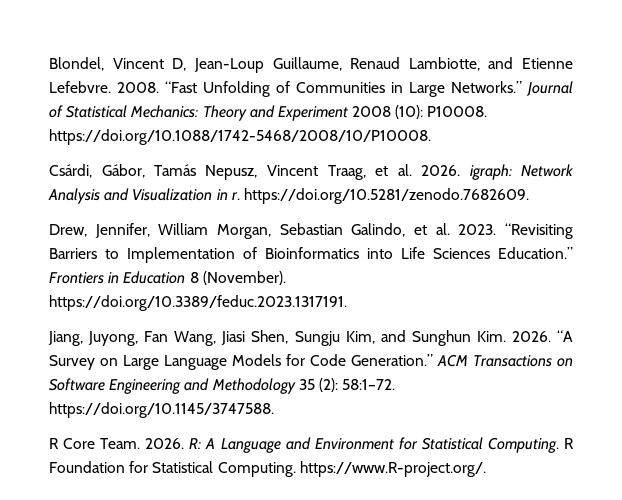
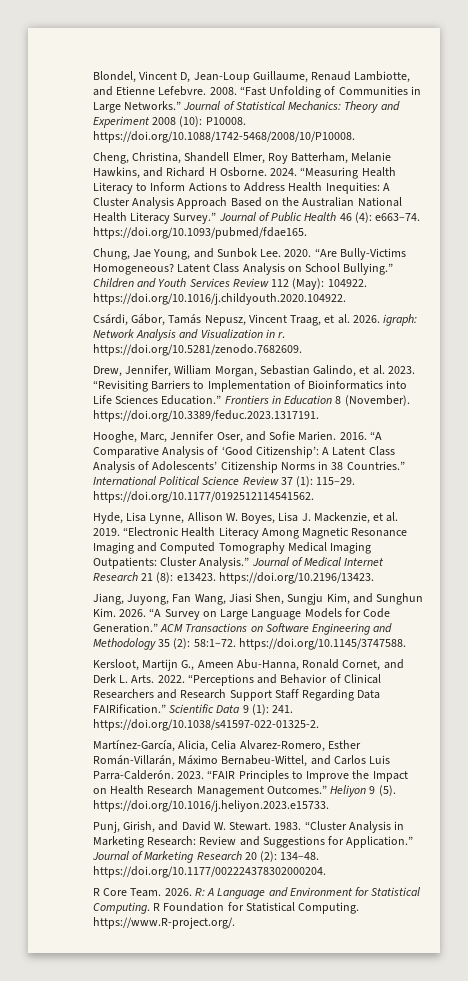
(431, 137) none -> [93,152,392,164] [93,167,396,179] [93,182,390,194] [93,197,402,209] [93,212,421,224] [93,227,307,239] [93,248,406,260] [93,263,394,275] [93,278,367,290] [93,293,346,305] // Cheng, Christina, Shandell Elmer, Roy Batterham, Melanie Hawkins, and Richard H Osborne. 2024. “Measuring Health Literacy to Inform Actions to Address Health Inequities: A Cluster Analysis Approach Based on the Australian National Health Literacy Survey.” Journal of Public Health 46 (4): e663–74. https://doi.org/10.1093/pubmed/fdae165. // Chung, Jae Young, and Sunbok Lee. 2020. “Are Bully-Victims Homogeneous? Latent Class Analysis on School Bullying.” Children and Youth Services Review 112 (May): 104922. https://doi.org/10.1016/j.childyouth.2020.104922.
(347, 303) none -> [93,431,382,443] [93,446,395,458] [93,461,405,473] [93,476,356,487] [93,491,314,503] [93,512,399,524] [93,527,408,539] [93,542,372,554] [93,557,385,569] [93,572,374,584] // Hooghe, Marc, Jennifer Oser, and Sofie Marien. 2016. “A Comparative Analysis of ‘Good Citizenship’: A Latent Class Analysis of Adolescents’ Citizenship Norms in 38 Countries.” International Political Science Review 37 (1): 115–29. https://doi.org/10.1177/0192512114541562. // Hyde, Lisa Lynne, Allison W. Boyes, Lisa J. Mackenzie, et al. 2019. “Electronic Health Literacy Among Magnetic Resonance Imaging and Computed Tomography Medical Imaging Outpatients: Cluster Analysis.” Journal of Medical Internet Research 21 (8): e13423. https://doi.org/10.2196/13423.
(274, 410) none -> [93,659,404,671] [93,674,381,686] [93,689,381,701] [93,704,294,715] [93,719,319,731] [93,740,361,752] [93,755,391,767] [93,770,408,782] [93,785,396,797] [93,800,329,812] [93,821,405,833] [93,836,414,848] [92,851,320,863] [93,866,326,878] // Kersloot, Martijn G., Ameen Abu-Hanna, Ronald Cornet, and Derk L. Arts. 2022. “Perceptions and Behavior of Clinical Researchers and Research Support Staff Regarding Data FAIRification.” Scientific Data 9 (1): 241. https://doi.org/10.1038/s41597-022-01325-2. // Martínez-García, Alicia, Celia Alvarez-Romero, Esther Román-Villarán, Máximo Bernabeu-Wittel, and Carlos Luis Parra-Calderón. 2023. “FAIR Principles to Improve the Impact on Health Research Management Outcomes.” Heliyon 9 (5). https://doi.org/10.1016/j.heliyon.2023.e15733. // Punj, Girish, and David W. Stewart. 1983. “Cluster Analysis in Marketing Research: Review and Suggestions for Application.” Journal of Marketing Research 20 (2): 134–48. https://doi.org/10.1177/002224378302000204.

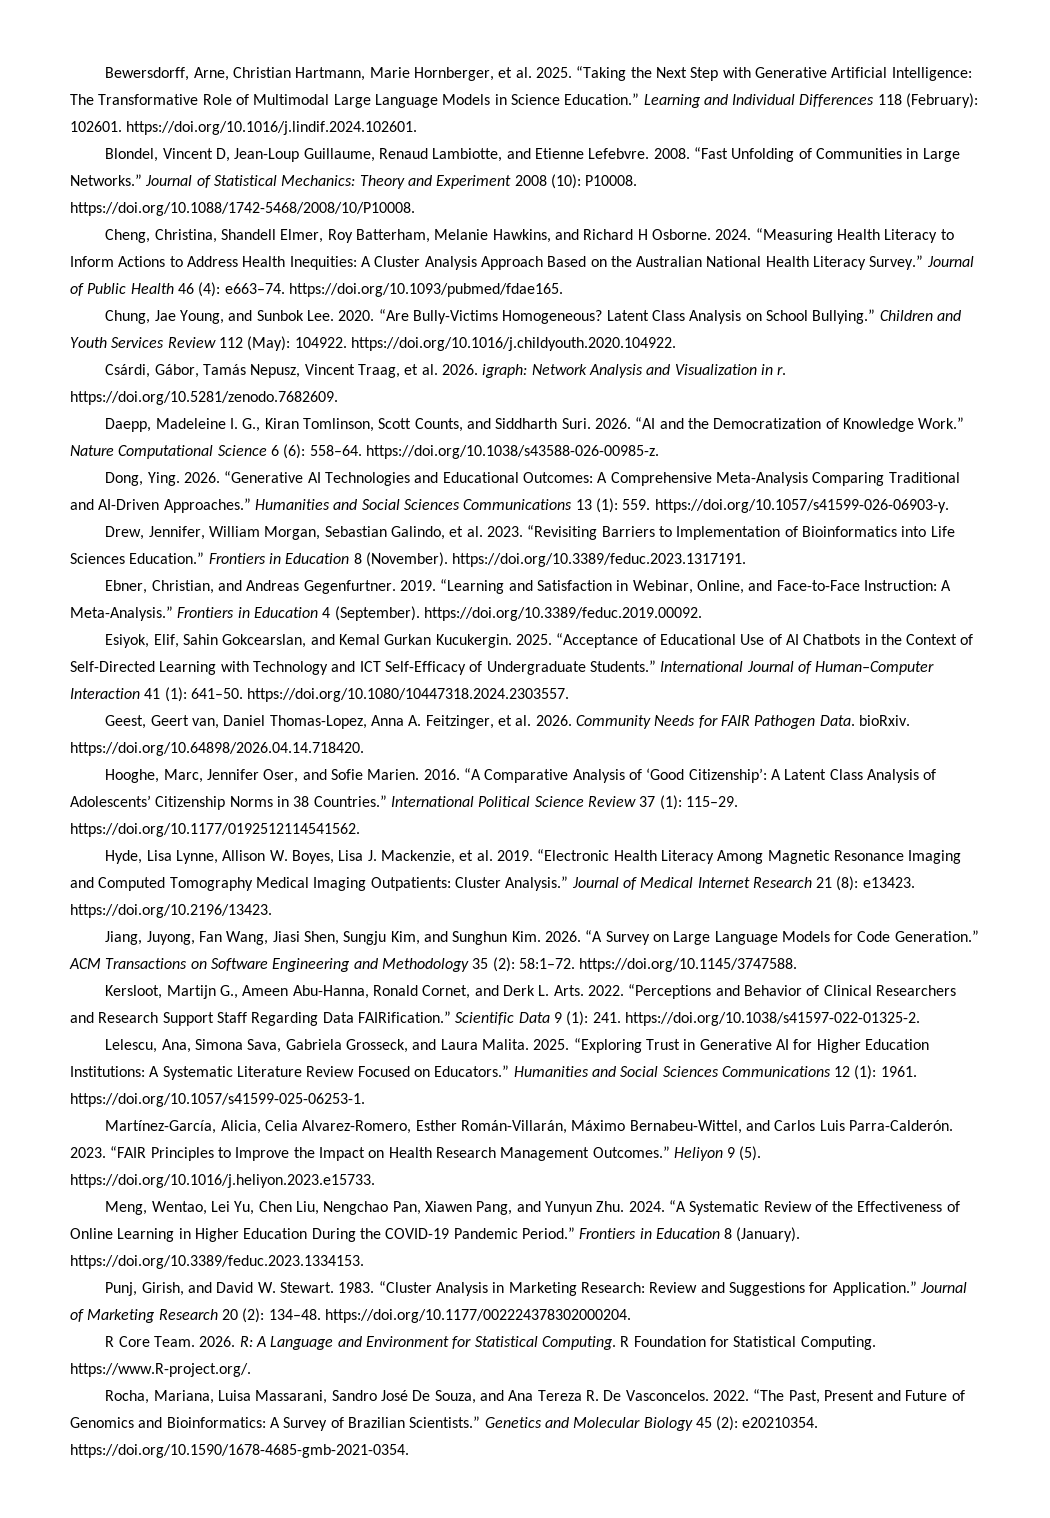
(93, 77) none -> [105,66,972,81] [70,93,979,108] [70,121,418,135] Bewersdorff, Arne, Christian Hartmann, Marie Hornberger, et al. 2025. “Taking the Next Step with Generative Artificial Intelligence: The Transformative Role of Multimodal Large Language Models in Science Education.” Learning and Individual Differences 118 (February): 102601. https://doi.org/10.1016/j.lindif.2024.102601. //
(302, 350) none -> [105,417,965,432] [70,444,659,459] [105,471,960,486] [70,498,949,513] // Daepp, Madeleine I. G., Kiran Tomlinson, Scott Counts, and Siddharth Suri. 2026. “AI and the Democratization of Knowledge Work.” Nature Computational Science 6 (6): 558–64. https://doi.org/10.1038/s43588-026-00985-z. // Dong, Ying. 2026. “Generative AI Technologies and Educational Outcomes: A Comprehensive Meta-Analysis Comparing Traditional and AI-Driven Approaches.” Humanities and Social Sciences Communications 13 (1): 559. https://doi.org/10.1057/s41599-026-06903-y.
(319, 416) none -> [105,579,952,594] [70,606,702,621] [105,633,974,648] [70,660,935,675] [70,687,570,702] [105,715,910,729] [70,742,364,756] // Ebner, Christian, and Andreas Gegenfurtner. 2019. “Learning and Satisfaction in Webinar, Online, and Face-to-Face Instruction: A Meta-Analysis.” Frontiers in Education 4 (September). https://doi.org/10.3389/feduc.2019.00092. // Esiyok, Elif, Sahin Gokcearslan, and Kemal Gurkan Kucukergin. 2025. “Acceptance of Educational Use of AI Chatbots in the Context of Self-Directed Learning with Technology and ICT Self-Efficacy of Undergraduate Students.” International Journal of Human–Computer Interaction 41 (1): 641–50. https://doi.org/10.1080/10447318.2024.2303557. // Geest, Geert van, Daniel Thomas-Lopez, Anna A. Feitzinger, et al. 2026. Community Needs for FAIR Pathogen Data. bioRxiv. https://doi.org/10.64898/2026.04.14.718420.
(319, 725) none -> [105,1038,929,1053] [70,1065,917,1080] [70,1093,365,1107] // Lelescu, Ana, Simona Sava, Gabriela Grosseck, and Laura Malita. 2025. “Exploring Trust in Generative AI for Higher Education Institutions: A Systematic Literature Review Focused on Educators.” Humanities and Social Sciences Communications 12 (1): 1961. https://doi.org/10.1057/s41599-025-06253-1.
(329, 806) none -> [105,1200,960,1215] [70,1227,801,1242] [70,1255,364,1269] // Meng, Wentao, Lei Yu, Chen Liu, Nengchao Pan, Xiawen Pang, and Yunyun Zhu. 2024. “A Systematic Review of the Effectiveness of Online Learning in Higher Education During the COVID-19 Pandemic Period.” Frontiers in Education 8 (January). https://doi.org/10.3389/feduc.2023.1334153.
(235, 923) none -> [105,1389,965,1404] [70,1416,819,1431] [70,1444,409,1458] // Rocha, Mariana, Luisa Massarani, Sandro José De Souza, and Ana Tereza R. De Vasconcelos. 2022. “The Past, Present and Future of Genomics and Bioinformatics: A Survey of Brazilian Scientists.” Genetics and Molecular Biology 45 (2): e20210354. https://doi.org/10.1590/1678-4685-gmb-2021-0354.

